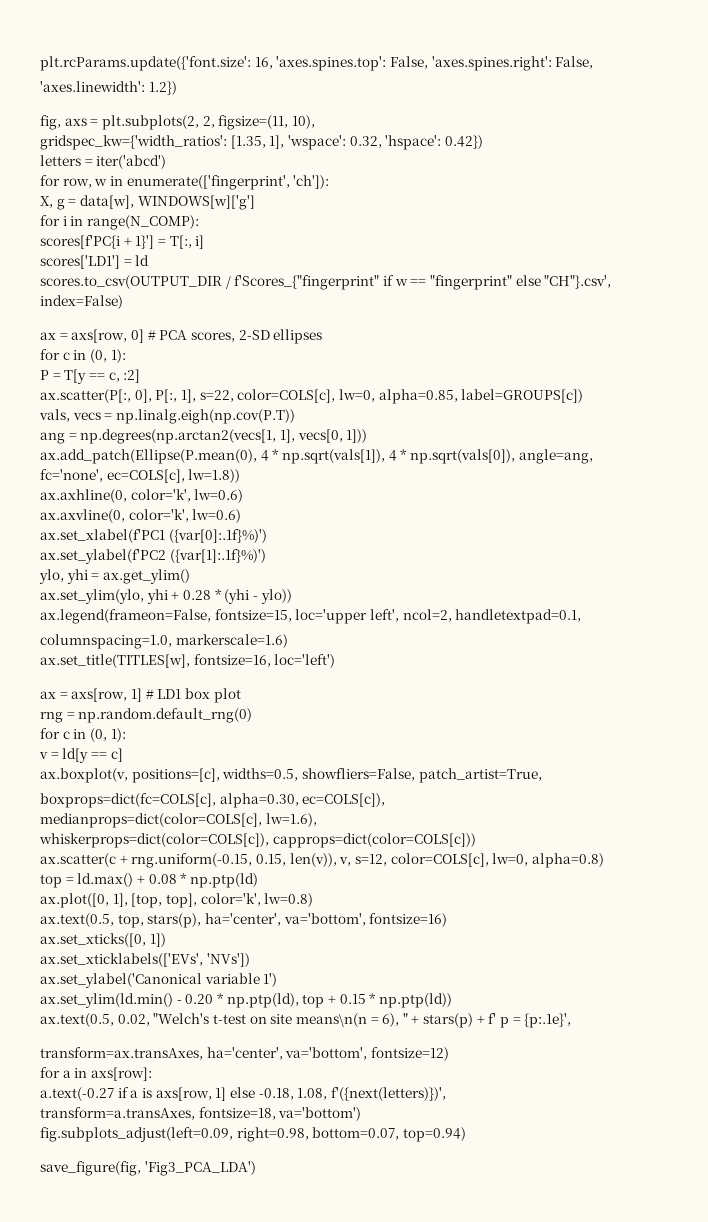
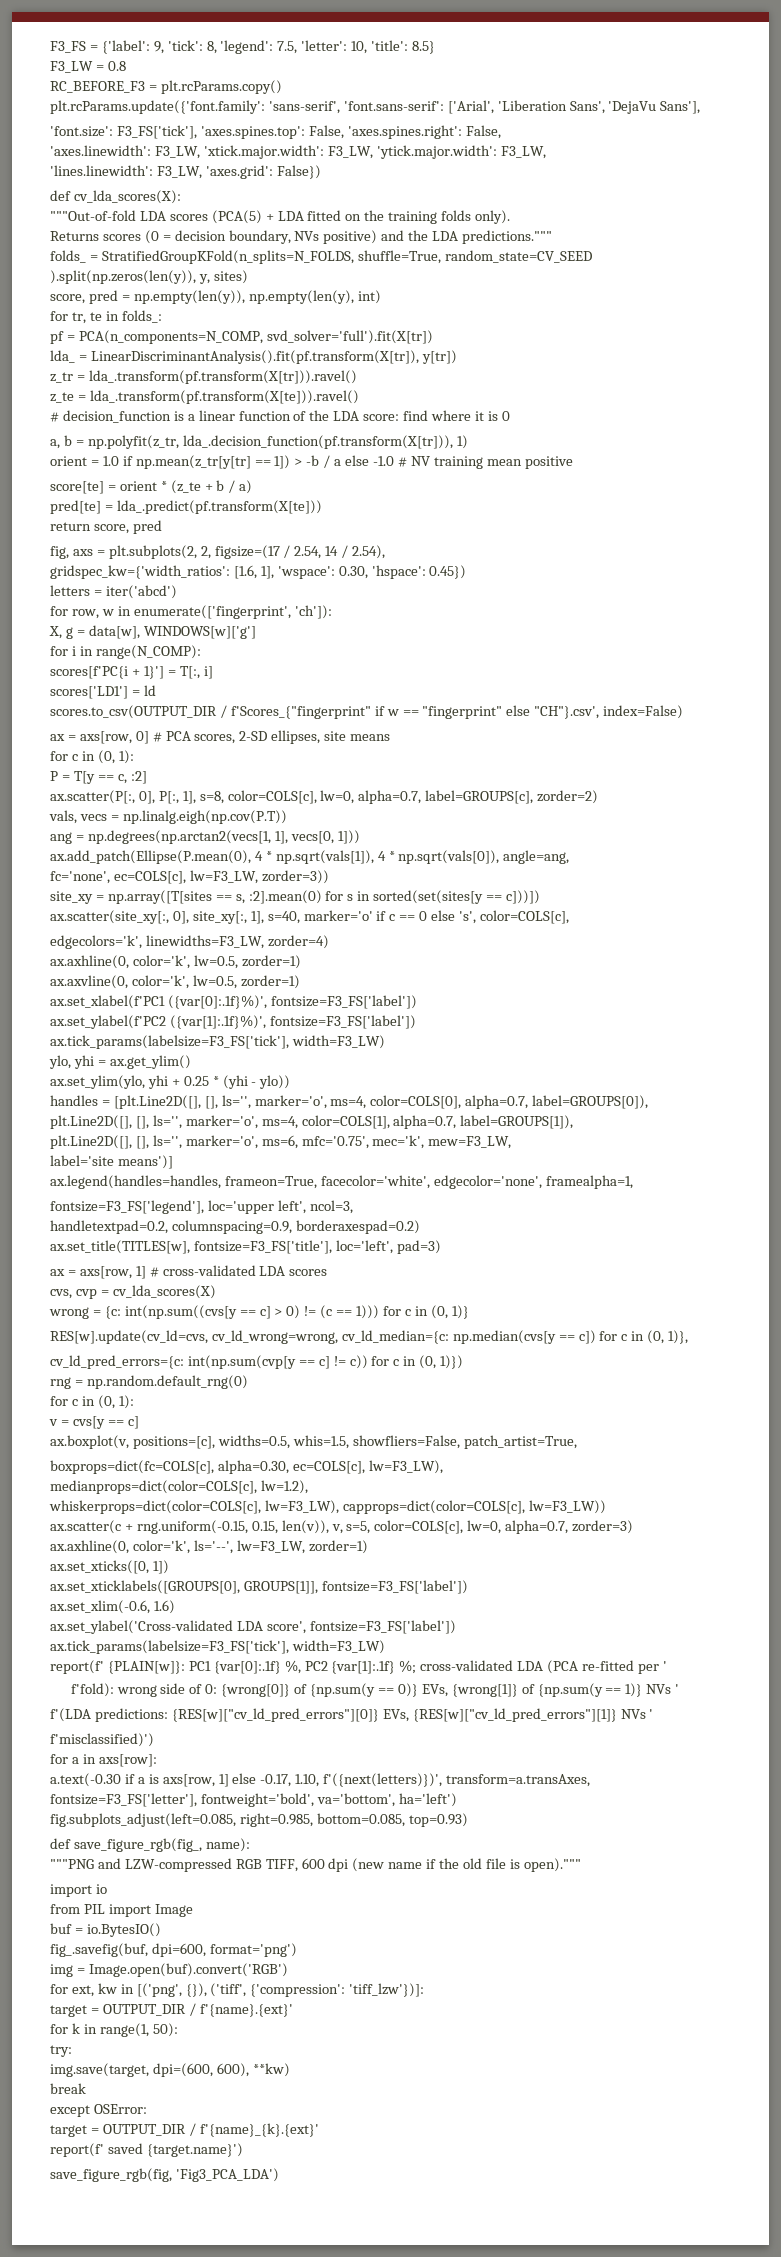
[40,56,273,71] plt.rcParams.update({'font.size': 16, -> [50,40,436,54] [50,61,126,73] [50,80,282,94] [50,100,701,114] [50,125,197,139] F3_FS = {'label': 9, 'tick': 8, 'legend': 7.5, 'letter': 10, 'title': 8.5} // F3_LW = 0.8 // RC_BEFORE_F3 = plt.rcParams.copy() // plt.rcParams.update({'font.family': 'sans-serif', 'font.sans-serif': ['Arial', 'Liberation Sans', 'DejaVu Sans'], // 'font.size': F3_FS['tick'],
[148,81,177,95] 1.2}) -> [154,145,546,159] [50,165,321,179] [50,190,181,204] [50,210,511,224] [50,230,553,244] [50,250,592,264] [50,270,248,284] [50,290,381,304] [50,310,162,324] [50,330,433,344] [50,350,457,364] [50,370,357,384] [50,390,359,404] [50,410,510,423] [50,435,468,449] [50,455,573,469] [50,480,253,494] [50,500,322,514] [50,520,162,534] F3_LW, 'xtick.major.width': F3_LW, 'ytick.major.width': F3_LW, // 'lines.linewidth': F3_LW, 'axes.grid': False}) // def cv_lda_scores(X): // """Out-of-fold LDA scores (PCA(5) + LDA fitted on the training folds only). // Returns scores (0 = decision boundary, NVs positive) and the LDA predictions.""" // folds_ = StratifiedGroupKFold(n_splits=N_FOLDS, shuffle=True, random_state=CV_SEED // ).split(np.zeros(len(y)), y, sites) // score, pred = np.empty(len(y)), np.empty(len(y), int) // for tr, te in folds_: // pf = PCA(n_components=N_COMP, svd_solver='full').fit(X[tr]) // lda_ = LinearDiscriminantAnalysis().fit(pf.transform(X[tr]), y[tr]) // z_tr = lda_.transform(pf.transform(X[tr])).ravel() // z_te = lda_.transform(pf.transform(X[te])).ravel() // # decision_function is a linear function of the LDA score: find where it is 0 // a, b = np.polyfit(z_tr, lda_.decision_function(pf.transform(X[tr])), 1) // orient = 1.0 if np.mean(z_tr[y[tr] == 1]) > -b / a else -1.0 # NV training mean positive // score[te] = orient * (z_te + b / a) // pred[te] = lda_.predict(pf.transform(X[te])) // return score, pred
[218,115,315,130] figsize=(11, 10), -> [214,545,386,559] figsize=(17 / 2.54, 14 / 2.54),
[230,135,266,149] [1.35, -> [233,565,257,579] [1.6,
[349,135,483,150] 0.32, 'hspace': 0.42}) -> [338,565,467,579] 0.30, 'hspace': 0.45})
[273,329,323,344] ellipses -> [271,730,391,744] ellipses, site means
[199,389,584,404] s=22, color=COLS[c], lw=0, alpha=0.85, label=GROUPS[c]) -> [199,790,599,804] s=8, color=COLS[c], lw=0, alpha=0.7, label=GROUPS[c], zorder=2)
[188,469,241,483] [40,489,244,503] lw=1.8)) // ax.axhline(0, color='k', lw=0.6) -> [189,870,329,884] [50,890,541,904] [50,910,569,924] [50,935,329,949] [50,955,301,969] lw=F3_LW, zorder=3)) // site_xy = np.array([T[sites == s, :2].mean(0) for s in sorted(set(sites[y == c]))]) // ax.scatter(site_xy[:, 0], site_xy[:, 1], s=40, marker='o' if c == 0 else 's', color=COLS[c], // edgecolors='k', linewidths=F3_LW, zorder=4) // ax.axhline(0, color='k', lw=0.5, zorder=1)
[192,509,242,523] lw=0.6) -> [192,975,300,989] lw=0.5, zorder=1)
[168,529,267,543] ({var[0]:.1f}%)') -> [167,995,417,1009] ({var[0]:.1f}%)', fontsize=F3_FS['label'])
[169,549,266,563] ({var[1]:.1f}%)') -> [169,1015,416,1029] [50,1035,385,1049] ({var[1]:.1f}%)', fontsize=F3_FS['label']) // ax.tick_params(labelsize=F3_FS['tick'], width=F3_LW)
[182,590,211,600] 0.28 -> [183,1076,209,1086] 0.25
[40,609,582,624] [40,634,288,649] [40,654,336,668] ax.legend(frameon=False, fontsize=15, loc='upper left', ncol=2, handletextpad=0.1, // columnspacing=1.0, markerscale=1.6) // ax.set_title(TITLES[w], fontsize=16, loc='left') -> [50,1095,649,1109] [50,1115,574,1129] [50,1135,512,1149] [50,1155,173,1169] [50,1175,633,1189] [50,1200,353,1214] [50,1220,420,1234] [50,1240,441,1254] handles = [plt.Line2D([], [], ls='', marker='o', ms=4, color=COLS[0], alpha=0.7, label=GROUPS[0]), // plt.Line2D([], [], ls='', marker='o', ms=4, color=COLS[1], alpha=0.7, label=GROUPS[1]), // plt.Line2D([], [], ls='', marker='o', ms=6, mfc='0.75', mec='k', mew=F3_LW, // label='site means')] // ax.legend(handles=handles, frameon=True, facecolor='white', edgecolor='none', framealpha=1, // fontsize=F3_FS['legend'], loc='upper left', ncol=3, // handletextpad=0.2, columnspacing=0.9, borderaxespad=0.2) // ax.set_title(TITLES[w], fontsize=F3_FS['title'], loc='left', pad=3)
[157,688,241,703] LD1 box plot -> [162,1265,328,1276] [50,1285,216,1299] [49,1305,469,1319] [50,1330,689,1344] [50,1355,464,1369] cross-validated LDA scores // cvs, cvp = cv_lda_scores(X) // wrong = {c: int(np.sum((cvs[y == c] > 0) != (c == 1))) for c in (0, 1)} // RES[w].update(cv_ld=cvs, cv_ld_wrong=wrong, cv_ld_median={c: np.median(cvs[y == c]) for c in (0, 1)}, // cv_ld_pred_errors={c: int(np.sum(cvp[y == c] != c)) for c in (0, 1)})
[62,748,89,763] ld[y -> [72,1416,105,1429] cvs[y
(299, 774) none -> [292,1435,349,1449] whis=1.5,
[302,793,386,807] ec=COLS[c]), -> [292,1460,443,1474] ec=COLS[c], lw=F3_LW),
[265,813,317,827] [39,833,476,848] lw=1.6), // whiskerprops=dict(color=COLS[c]), capprops=dict(color=COLS[c])) -> [260,1480,308,1494] [49,1500,606,1514] lw=1.2), // whiskerprops=dict(color=COLS[c], lw=F3_LW), capprops=dict(color=COLS[c], lw=F3_LW))
[354,853,604,868] [40,873,258,888] [40,893,314,908] [40,913,448,928] [40,933,166,947] [40,953,250,967] [40,973,278,988] [40,993,452,1008] [40,1013,572,1028] [40,1047,449,1061] s=12, color=COLS[c], lw=0, alpha=0.8) // top = ld.max() + 0.08 * np.ptp(ld) // ax.plot([0, 1], [top, top], color='k', lw=0.8) // ax.text(0.5, top, stars(p), ha='center', va='bottom', fontsize=16) // ax.set_xticks([0, 1]) // ax.set_xticklabels(['EVs', 'NVs']) // ax.set_ylabel('Canonical variable 1') // ax.set_ylim(ld.min() - 0.20 * np.ptp(ld), top + 0.15 * np.ptp(ld)) // ax.text(0.5, 0.02, "Welch's t-test on site means\n(n = 6), " + stars(p) + f' p = {p:.1e}', // transform=ax.transAxes, ha='center', va='bottom', fontsize=12) -> [346,1520,634,1534] [50,1540,368,1554] [50,1560,169,1574] [50,1580,468,1594] [50,1600,175,1614] [50,1620,456,1634] [50,1640,385,1654] [50,1660,667,1674] [70,1683,680,1697] [50,1708,654,1722] [50,1733,154,1747] s=5, color=COLS[c], lw=0, alpha=0.7, zorder=3) // ax.axhline(0, color='k', ls='--', lw=F3_LW, zorder=1) // ax.set_xticks([0, 1]) // ax.set_xticklabels([GROUPS[0], GROUPS[1]], fontsize=F3_FS['label']) // ax.set_xlim(-0.6, 1.6) // ax.set_ylabel('Cross-validated LDA score', fontsize=F3_FS['label']) // ax.tick_params(labelsize=F3_FS['tick'], width=F3_LW) // report(f' {PLAIN[w]}: PC1 {var[0]:.1f} %, PC2 {var[1]:.1f} %; cross-validated LDA (PCA re-fitted per ' // f'fold): wrong side of 0: {wrong[0]} of {np.sum(y == 0)} EVs, {wrong[1]} of {np.sum(y == 1)} NVs ' // f'(LDA predictions: {RES[w]["cv_ld_pred_errors"][0]} EVs, {RES[w]["cv_ld_pred_errors"][1]} NVs ' // f'misclassified)')
[40,1087,114,1101] a.text(-0.27 -> [50,1773,121,1787] a.text(-0.30
[258,1088,328,1100] -0.18, 1.08, -> [260,1774,320,1787] -0.17, 1.10,
[40,1107,362,1121] [40,1127,466,1142] [40,1161,141,1176] // transform=a.transAxes, fontsize=18, va='bottom') // fig.subplots_adjust(left=0.09, right=0.98, bottom=0.07, top=0.94) // save_figure(fig, -> [446,1774,591,1787] [50,1793,457,1807] [50,1813,468,1827] [50,1838,250,1852] [50,1858,581,1872] [50,1884,107,1897] [50,1904,193,1917] [50,1923,161,1937] [50,1943,297,1957] [50,1963,288,1977] [50,1983,425,1997] [50,2003,293,2017] [50,2023,178,2037] [50,2045,72,2057] [50,2063,290,2077] [50,2083,86,2094] [50,2104,147,2117] [50,2123,319,2137] [50,2143,243,2157] [50,2168,172,2182] transform=a.transAxes, // fontsize=F3_FS['letter'], fontweight='bold', va='bottom', ha='left') // fig.subplots_adjust(left=0.085, right=0.985, bottom=0.085, top=0.93) // def save_figure_rgb(fig_, name): // """PNG and LZW-compressed RGB TIFF, 600 dpi (new name if the old file is open).""" // import io // from PIL import Image // buf = io.BytesIO() // fig_.savefig(buf, dpi=600, format='png') // img = Image.open(buf).convert('RGB') // for ext, kw in [('png', {}), ('tiff', {'compression': 'tiff_lzw'})]: // target = OUTPUT_DIR / f'{name}.{ext}' // for k in range(1, 50): // try: // img.save(target, dpi=(600, 600), **kw) // break // except OSError: // target = OUTPUT_DIR / f'{name}_{k}.{ext}' // report(f' saved {target.name}') // save_figure_rgb(fig,

